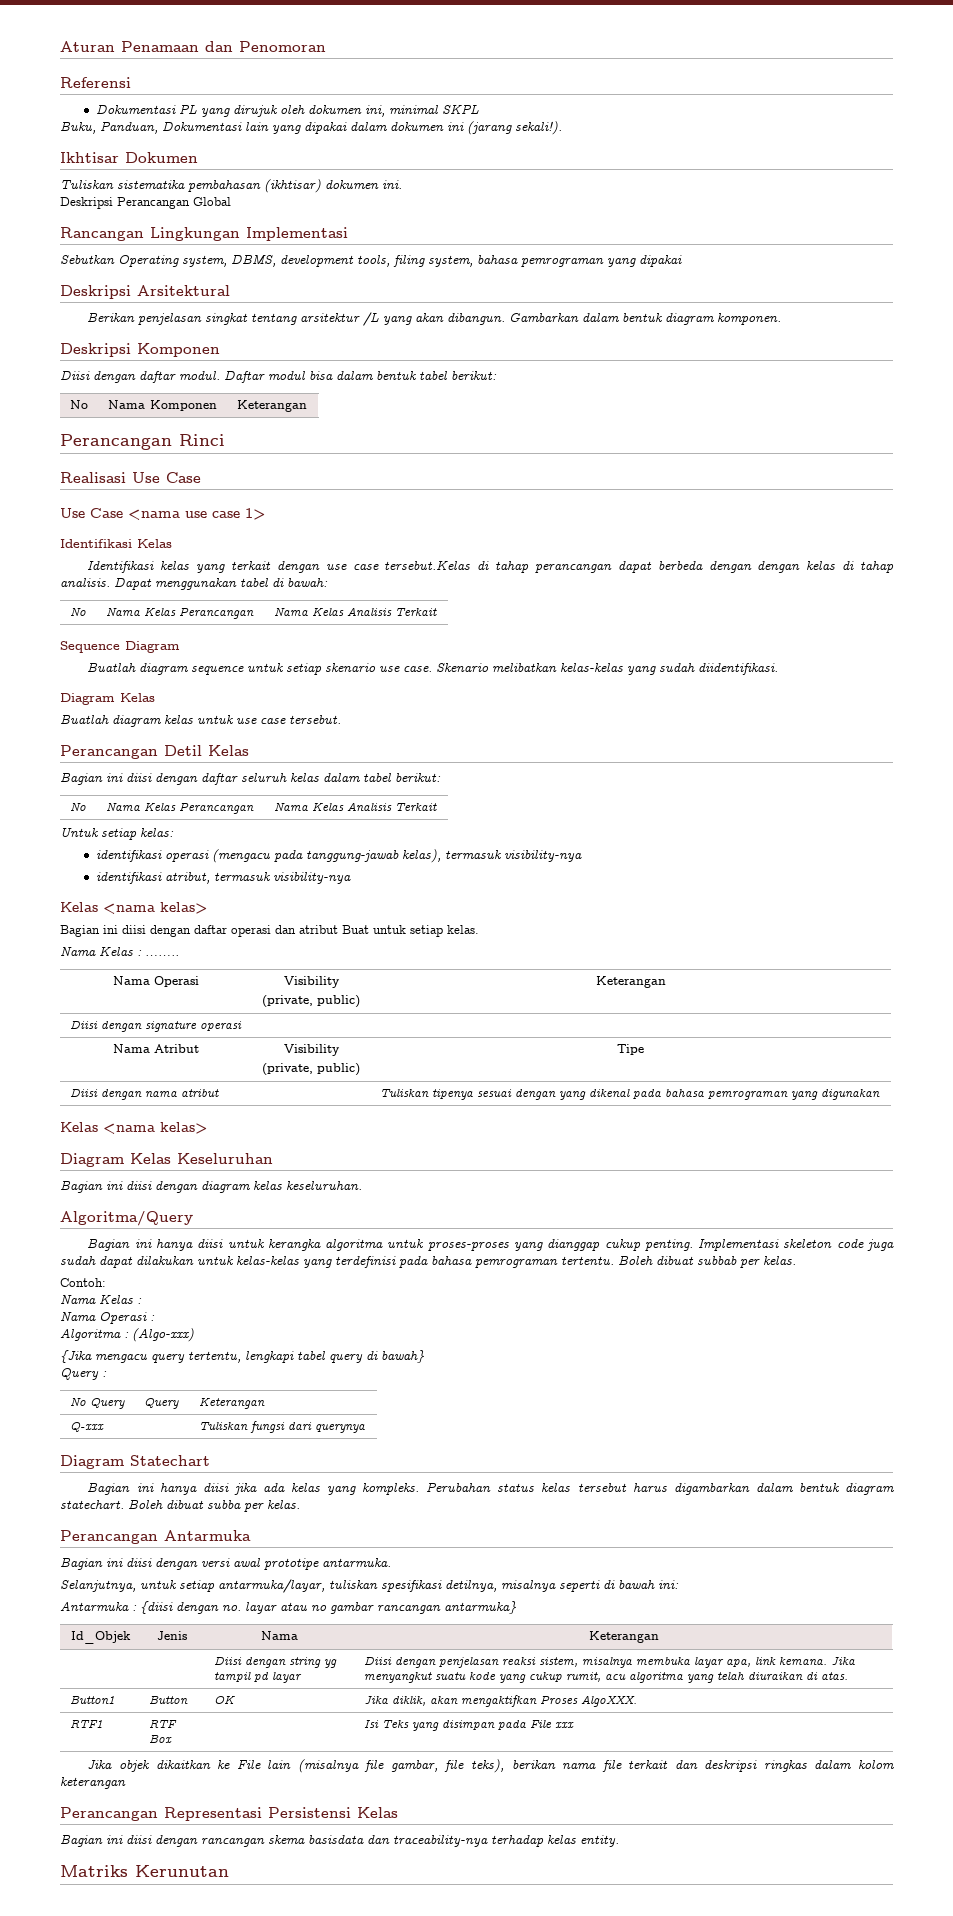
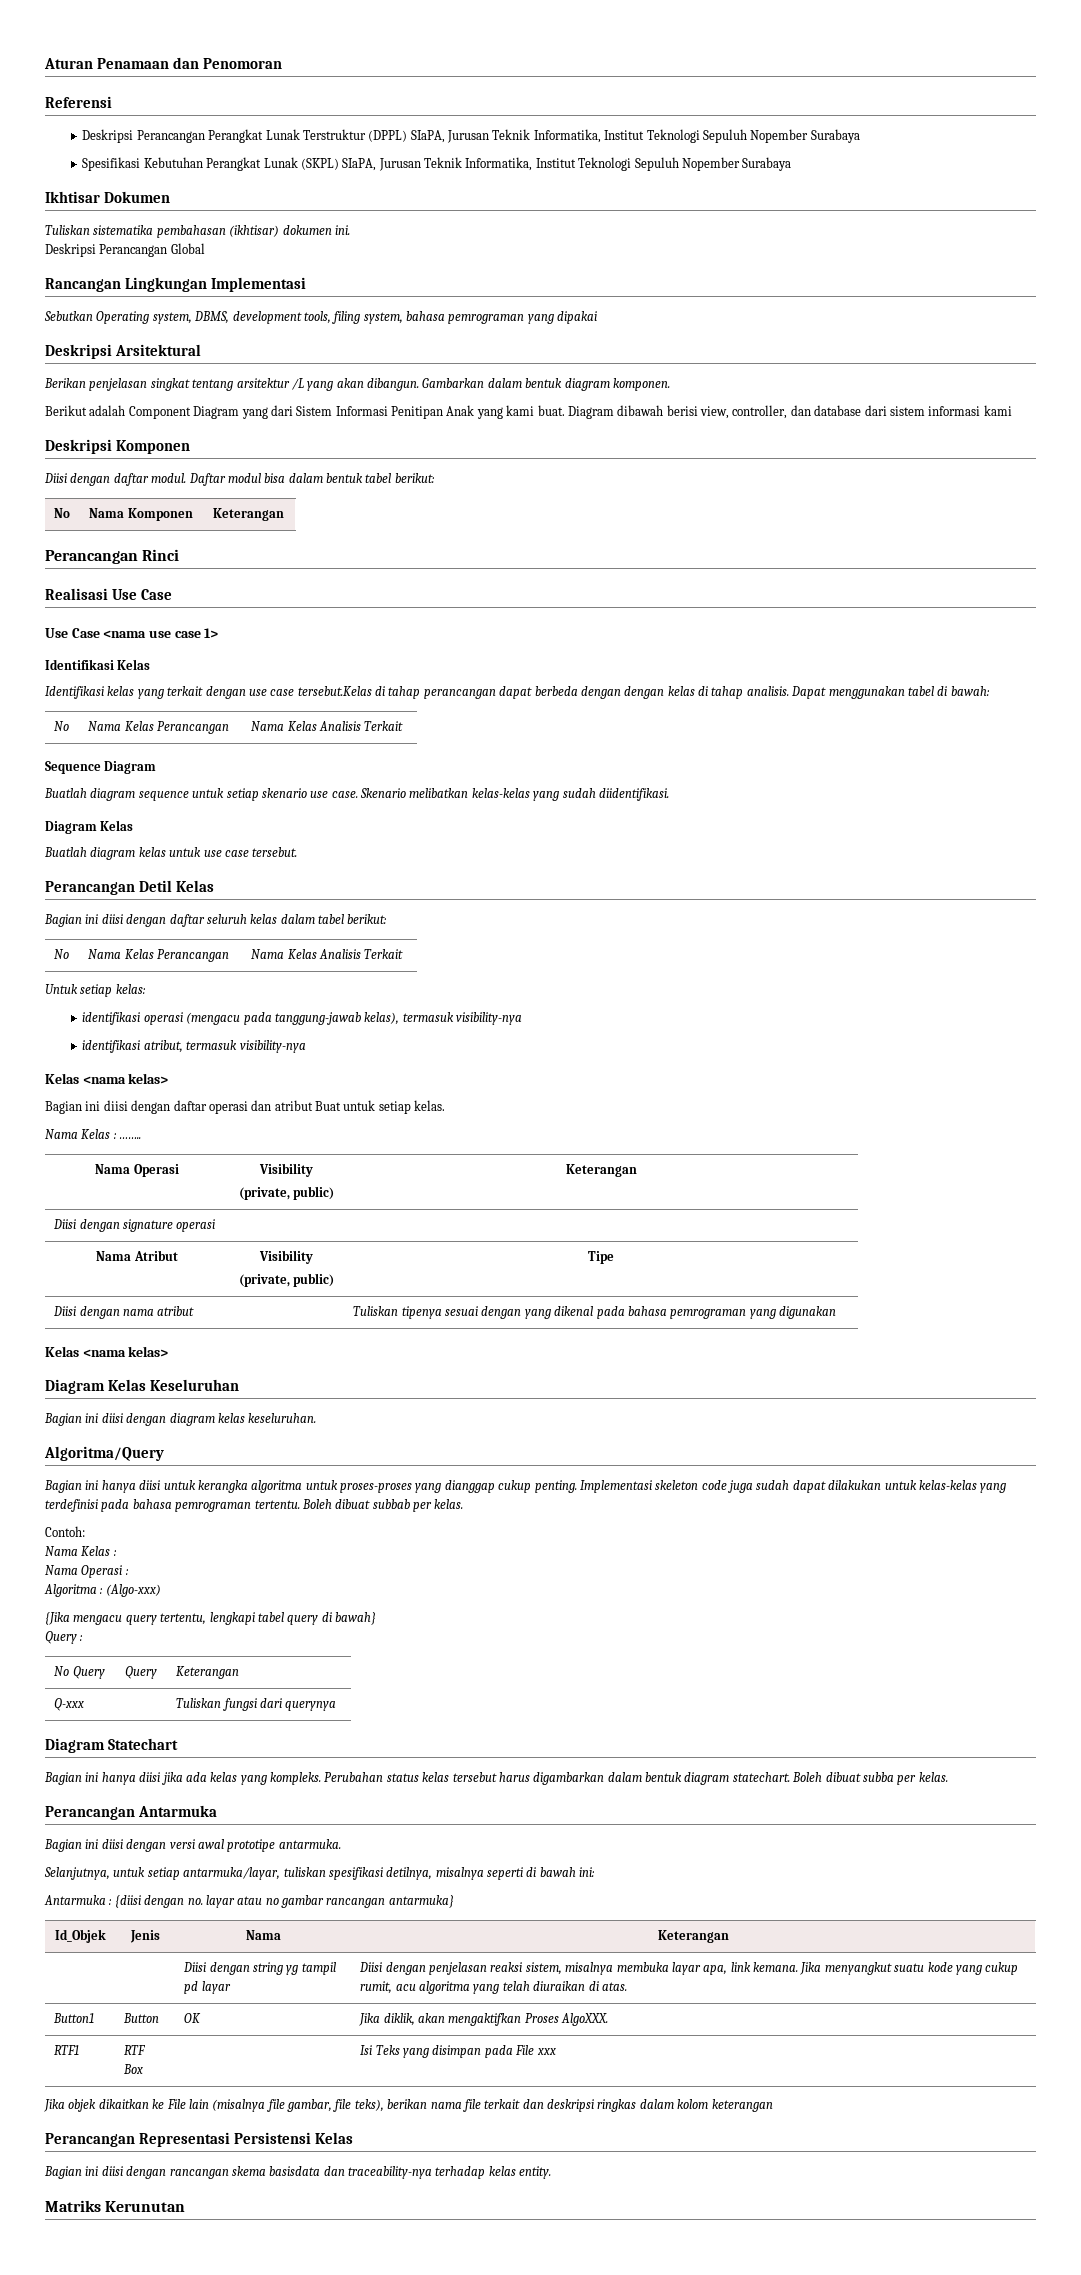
[96,104,480,117] [60,121,562,135] Dokumentasi PL yang dirujuk oleh dokumen ini, minimal SKPL // Buku, Panduan, Dokumentasi lain yang dipakai dalam dokumen ini (jarang sekali!). -> [82,129,860,143] [82,157,792,171] Deskripsi Perancangan Perangkat Lunak Terstruktur (DPPL) SIaPA, Jurusan Teknik Informatika, Institut Teknologi Sepuluh Nopember Surabaya // Spesifikasi Kebutuhan Perangkat Lunak (SKPL) SIaPA, Jurusan Teknik Informatika, Institut Teknologi Sepuluh Nopember Surabaya
(782, 319) none -> [45,405,1012,419] // Berikut adalah Component Diagram yang dari Sistem Informasi Penitipan Anak yang kami buat. Diagram dibawah berisi view, controller, dan database dari sistem informasi kami

